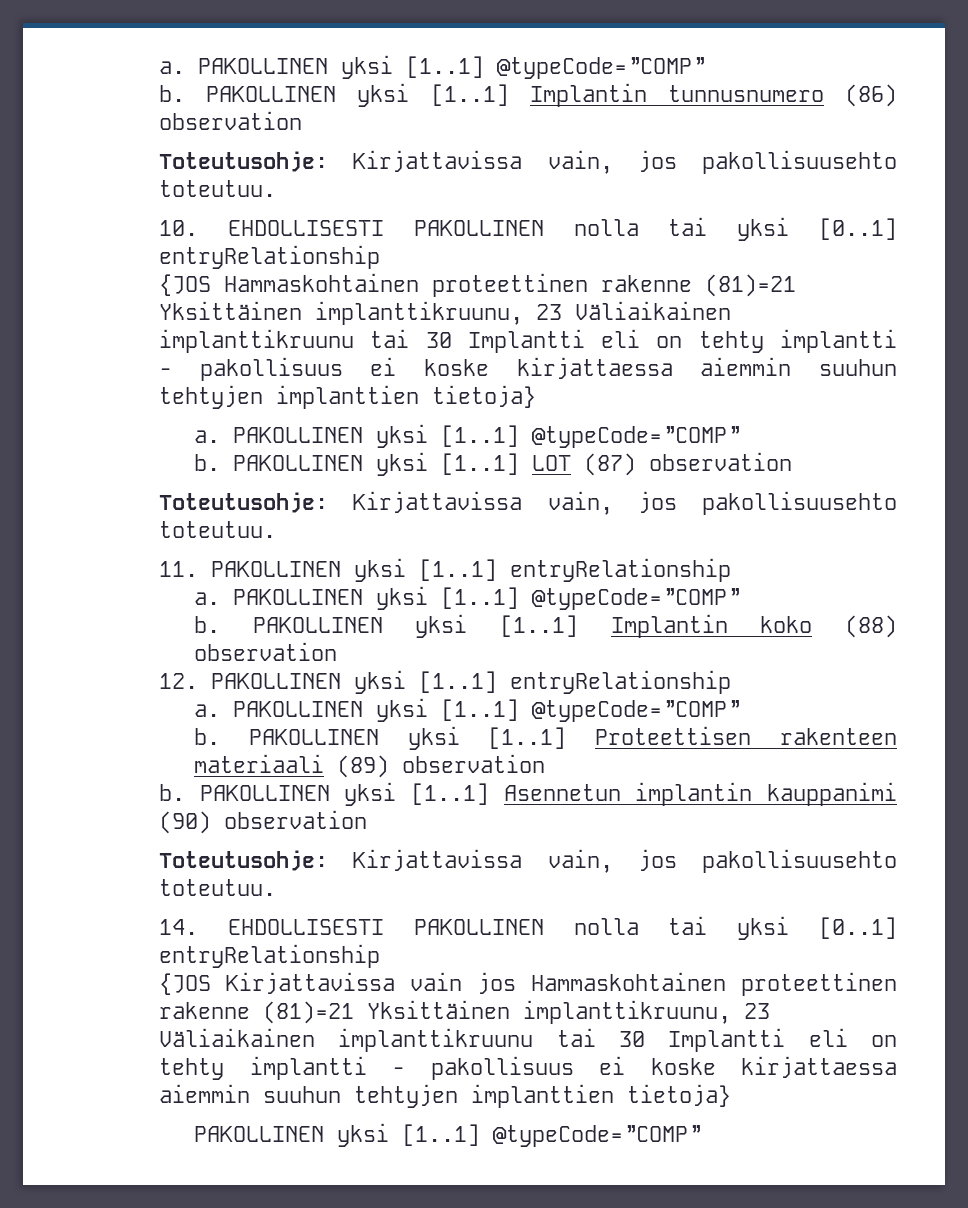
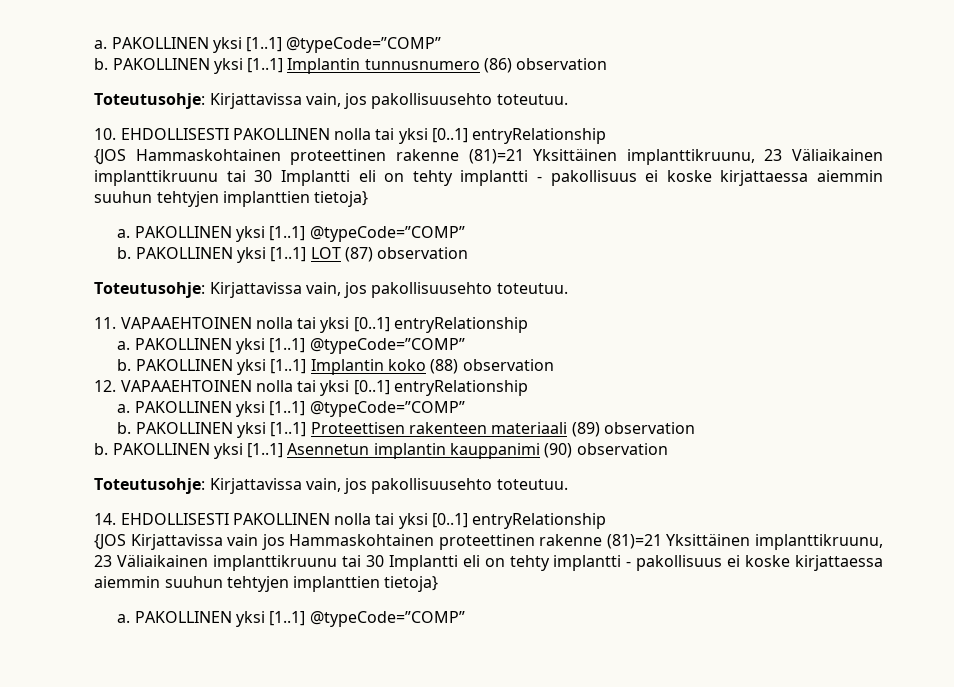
[211,558,498,582] PAKOLLINEN yksi [1..1] -> [120,317,390,333] VAPAAEHTOINEN nolla tai yksi [0..1]
[211,670,498,694] PAKOLLINEN yksi [1..1] -> [120,380,390,396] VAPAAEHTOINEN nolla tai yksi [0..1]
(732, 1095) none -> [117,614,131,623] a.

